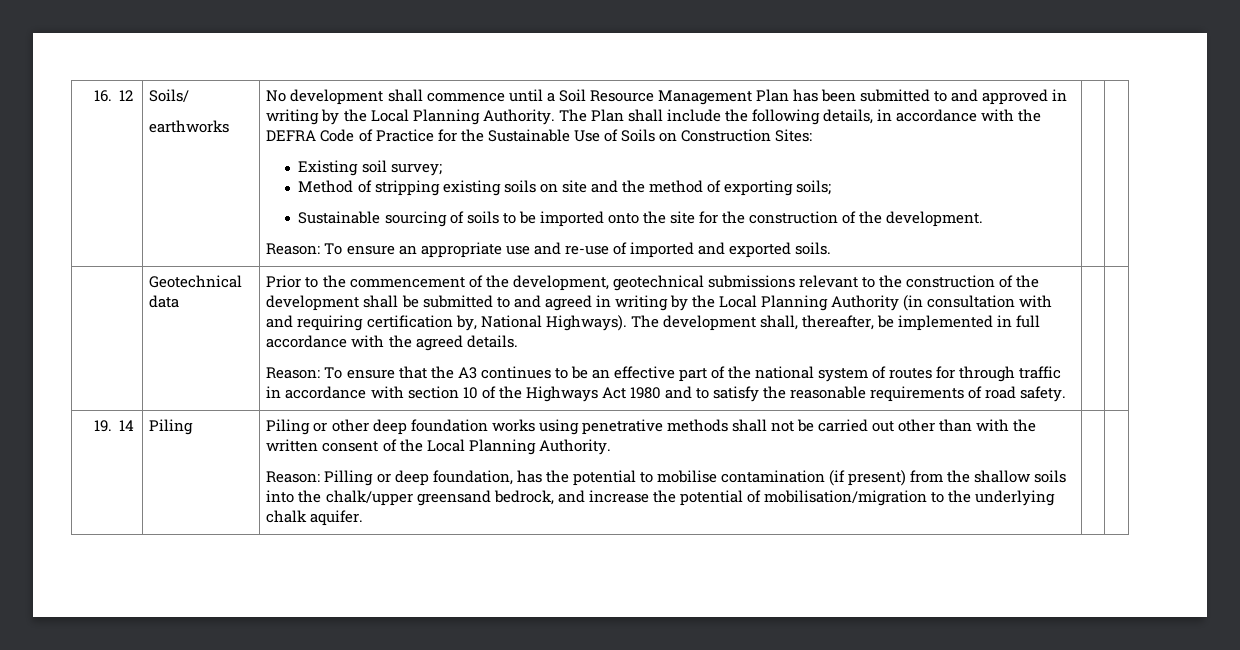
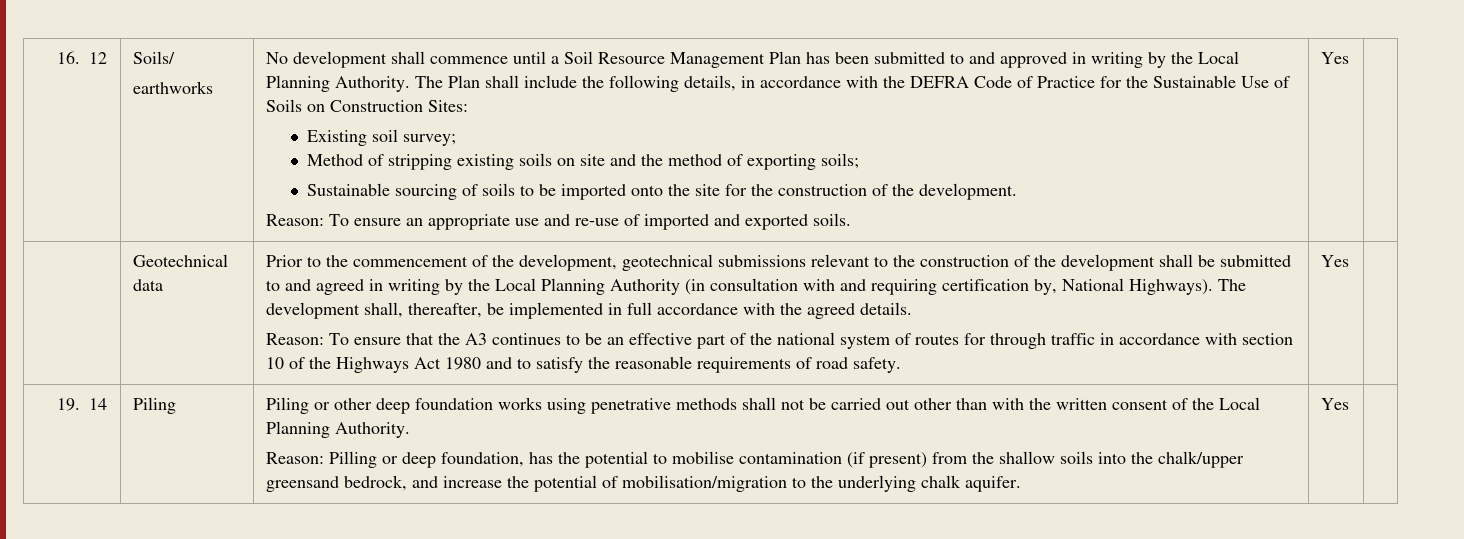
(832, 248) none -> [1320,52,1349,64] Yes
(1067, 394) none -> [1320,255,1349,267] Yes
(364, 518) none -> [1320,398,1349,410] Yes

